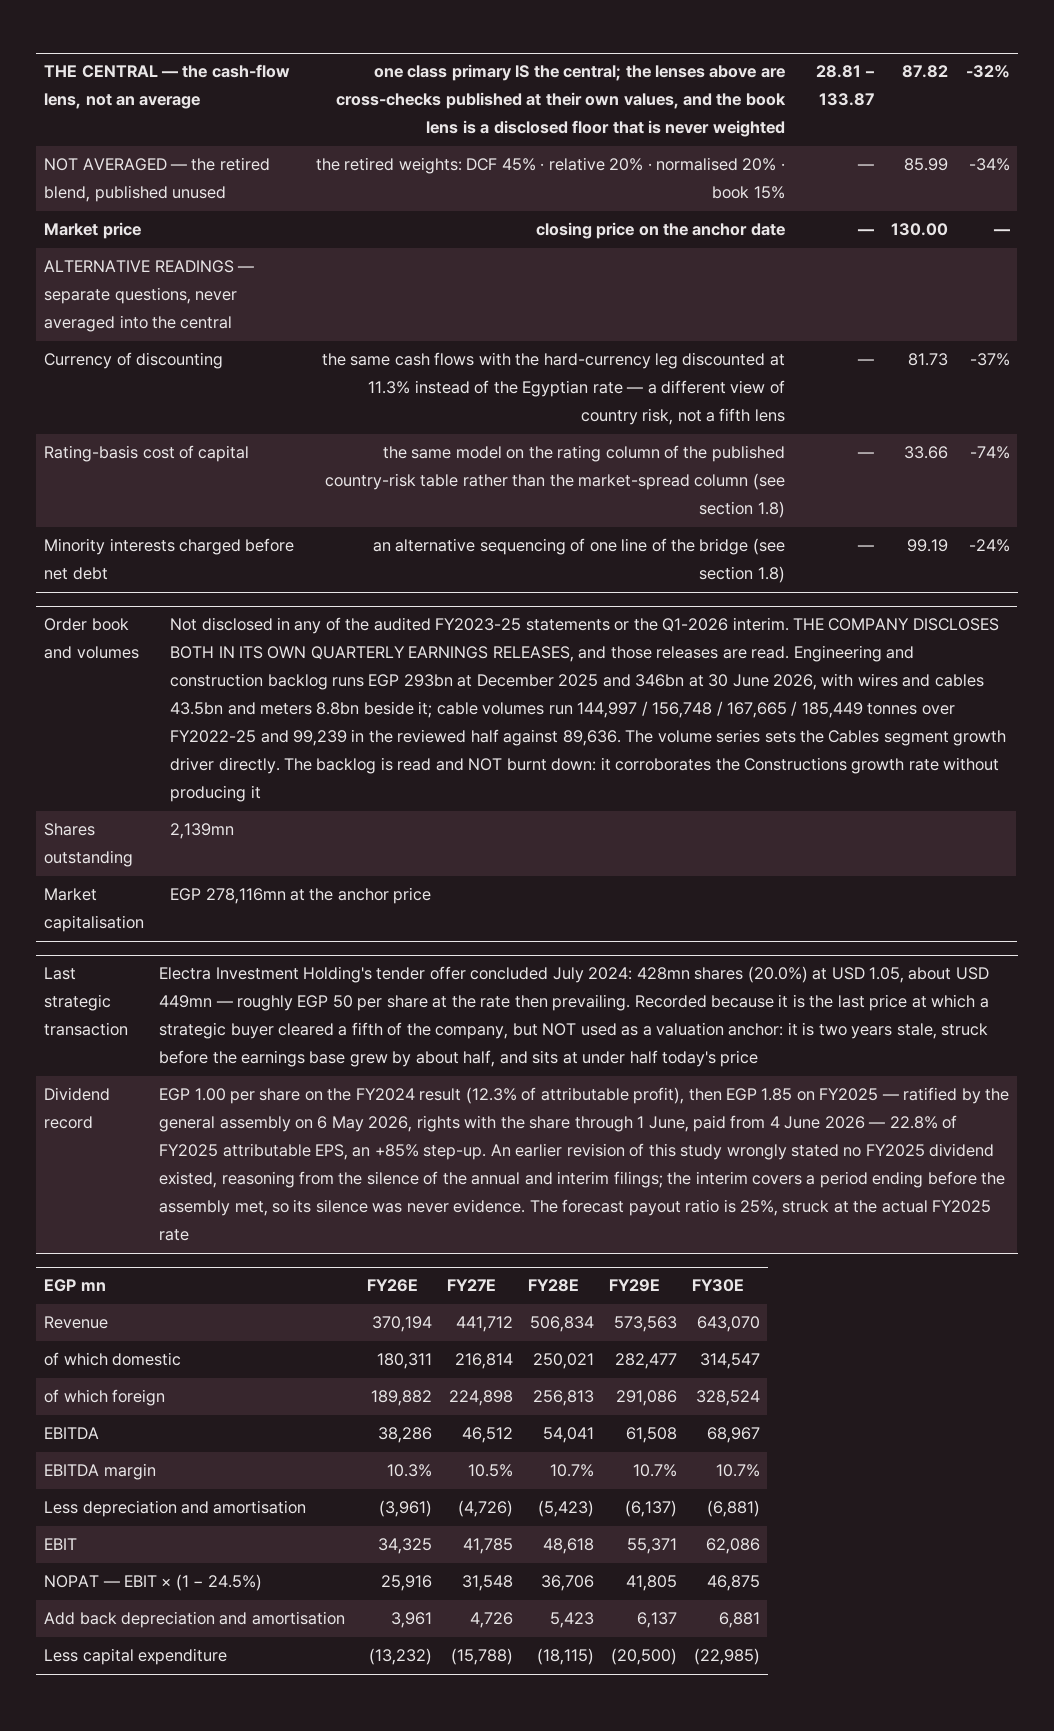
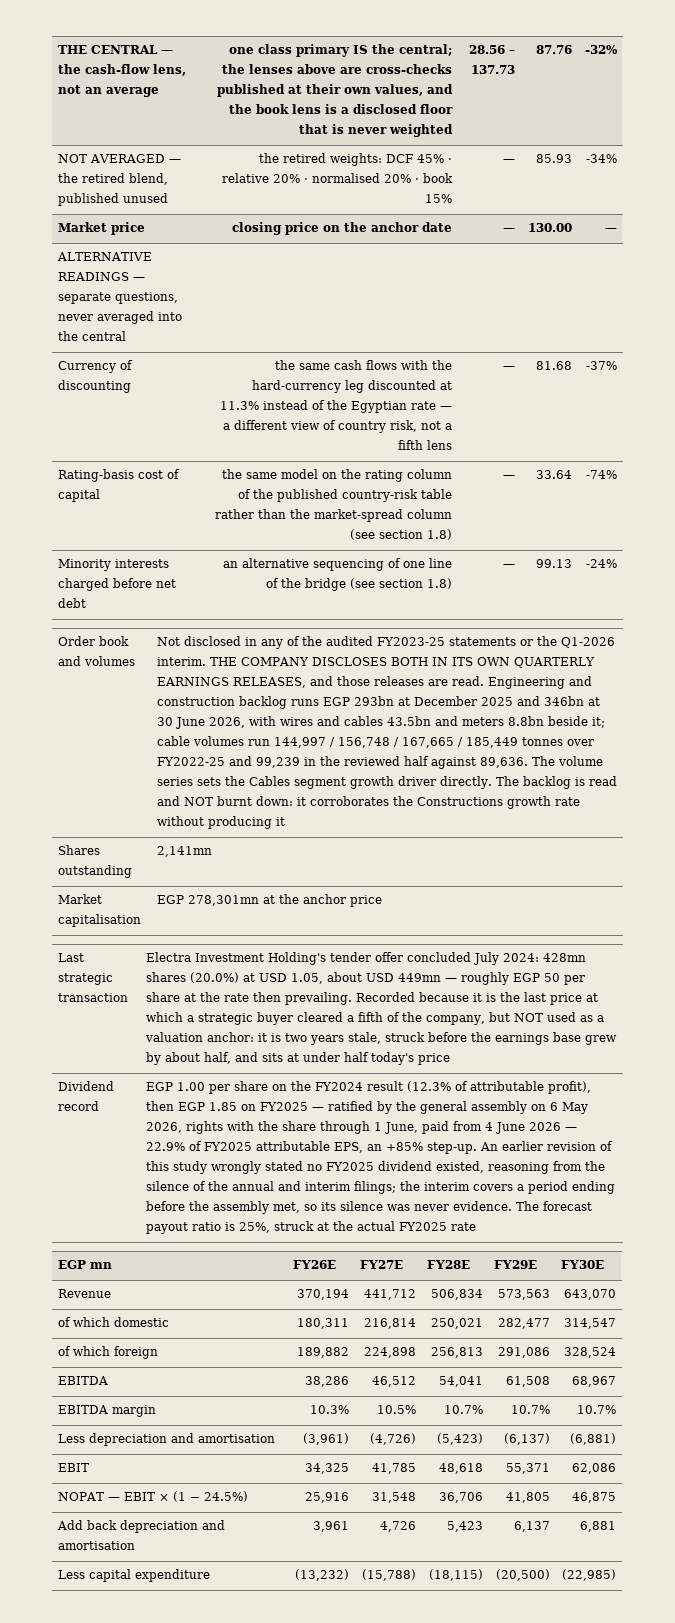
[816,65,874,78] [818,93,874,106] [901,65,948,78] 28.81 – 133.87 | 87.82 -> [469,45,516,54] [471,65,516,74] [536,45,573,54] 28.56 – 137.73 | 87.76
[903,158,948,171] 85.99 -> [536,154,573,163] 85.93
[907,353,948,366] 81.73 -> [536,361,573,370] 81.68
[903,446,948,459] 33.66 -> [536,470,573,479] 33.64
[906,539,948,552] 99.19 -> [536,559,573,568] 99.13
[170,823,235,839] 2,139mn -> [156,846,212,857] 2,141mn
[205,888,286,904] 278,116mn -> [187,895,259,906] 278,301mn
[889,1116,938,1129] 22.8% -> [145,1142,185,1151] 22.9%

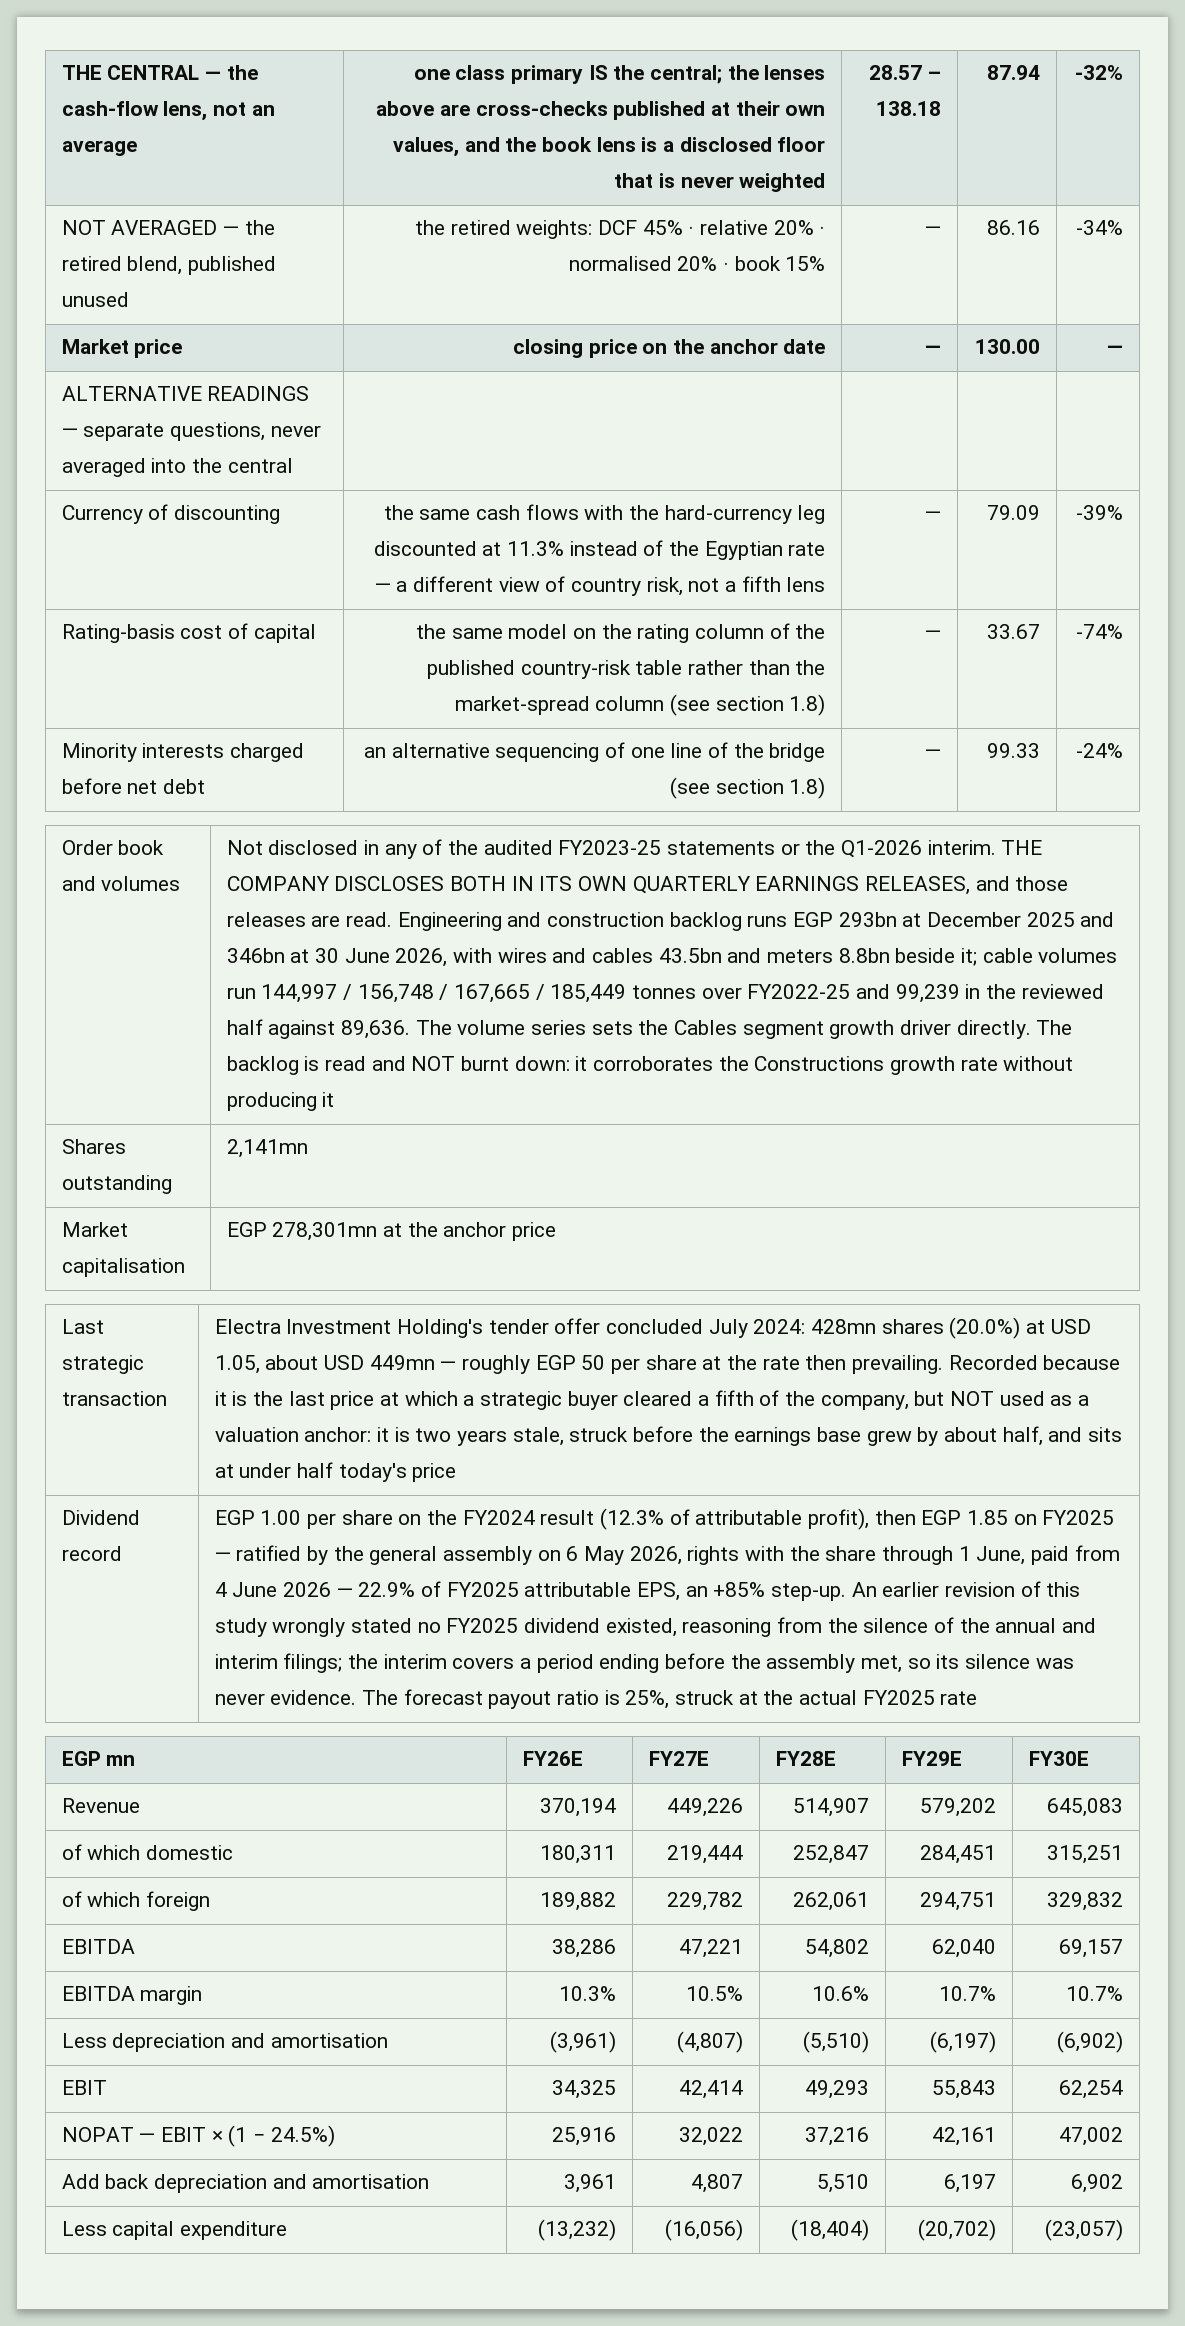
[469,45,516,54] [471,65,516,74] [536,45,573,54] 28.56 – 137.73 | 87.76 -> [868,65,942,80] [876,101,942,116] [987,65,1041,80] 28.57 – 138.18 | 87.94
[536,154,573,163] 85.93 -> [987,220,1041,235] 86.16
[536,361,573,370] [586,361,618,370] 81.68 | -37% -> [987,505,1041,520] [1076,505,1124,520] 79.09 | -39%
[536,470,573,479] 33.64 -> [987,624,1041,639] 33.67
[536,559,573,568] 99.13 -> [987,743,1041,758] 99.33
[364,1289,417,1300] [431,1289,484,1300] [498,1289,551,1300] [564,1289,617,1300] 441,712 | 506,834 | 573,563 | 643,070 -> [667,1798,744,1817] [793,1798,870,1817] [920,1798,997,1817] [1047,1798,1124,1817] 449,226 | 514,907 | 579,202 | 645,083
[364,1318,417,1329] [431,1318,484,1329] [498,1318,551,1329] [564,1318,617,1329] 216,814 | 250,021 | 282,477 | 314,547 -> [667,1845,744,1864] [793,1845,870,1864] [920,1845,997,1864] [1047,1845,1124,1864] 219,444 | 252,847 | 284,451 | 315,251
[364,1347,417,1358] [431,1347,484,1358] [498,1347,551,1358] [564,1347,617,1358] [57,1376,108,1385] [305,1376,350,1387] [372,1376,417,1387] [439,1376,484,1387] [506,1376,551,1387] [572,1376,617,1387] 224,898 | 256,813 | 291,086 | 328,524 // EBITDA | 38,286 | 46,512 | 54,041 | 61,508 | 68,967 -> [667,1892,744,1911] [793,1892,870,1911] [920,1892,997,1911] [1047,1892,1124,1911] [61,1939,135,1954] [552,1939,617,1958] [679,1939,744,1958] [805,1939,870,1958] [932,1939,997,1958] [1059,1939,1124,1958] 229,782 | 262,061 | 294,751 | 329,832 // EBITDA | 38,286 | 47,221 | 54,802 | 62,040 | 69,157
[444,1405,484,1414] 10.7% -> [812,1986,870,2001] 10.6%
[370,1433,417,1445] [437,1433,484,1445] [504,1433,551,1445] [570,1433,617,1445] [57,1463,89,1472] [305,1463,350,1474] [372,1463,417,1474] [439,1463,484,1474] [506,1463,551,1474] [572,1463,617,1474] (4,726) | (5,423) | (6,137) | (6,881) // EBIT | 34,325 | 41,785 | 48,618 | 55,371 | 62,086 -> [677,2031,744,2053] [803,2031,870,2053] [930,2031,997,2053] [1057,2031,1124,2053] [61,2080,107,2095] [552,2080,617,2099] [679,2080,744,2099] [805,2080,870,2099] [932,2080,997,2099] [1059,2080,1124,2099] (4,807) | (5,510) | (6,197) | (6,902) // EBIT | 34,325 | 42,414 | 49,293 | 55,843 | 62,254
[372,1492,417,1503] [439,1492,484,1503] [506,1492,551,1503] [572,1492,617,1503] 31,548 | 36,706 | 41,805 | 46,875 -> [679,2127,744,2146] [805,2127,870,2146] [932,2127,997,2146] [1059,2127,1124,2146] 32,022 | 37,216 | 42,161 | 47,002
[380,1521,417,1532] [447,1521,484,1532] [514,1521,551,1532] [580,1521,617,1532] 4,726 | 5,423 | 6,137 | 6,881 -> [691,2174,744,2193] [817,2174,870,2193] [944,2174,997,2193] [1071,2174,1124,2193] 4,807 | 5,510 | 6,197 | 6,902
[362,1569,417,1581] [429,1569,484,1581] [496,1569,551,1581] [562,1569,617,1581] (15,788) | (18,115) | (20,500) | (22,985) -> [665,2219,744,2241] [791,2219,870,2241] [918,2219,997,2241] [1045,2219,1124,2241] (16,056) | (18,404) | (20,702) | (23,057)

